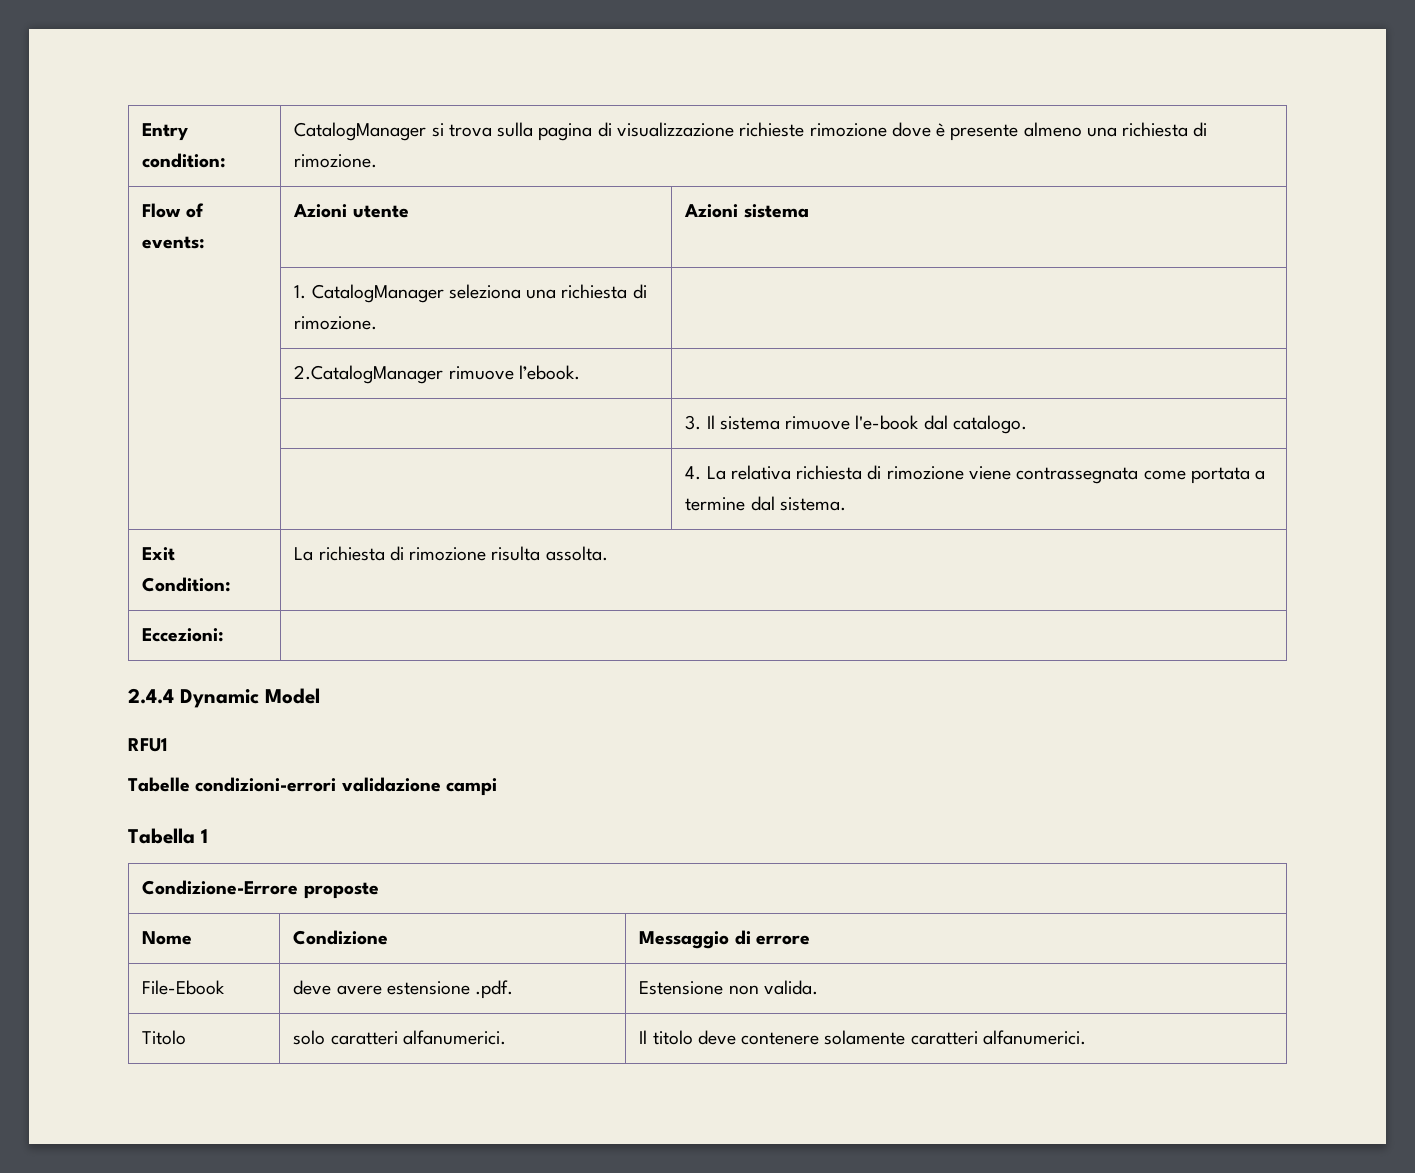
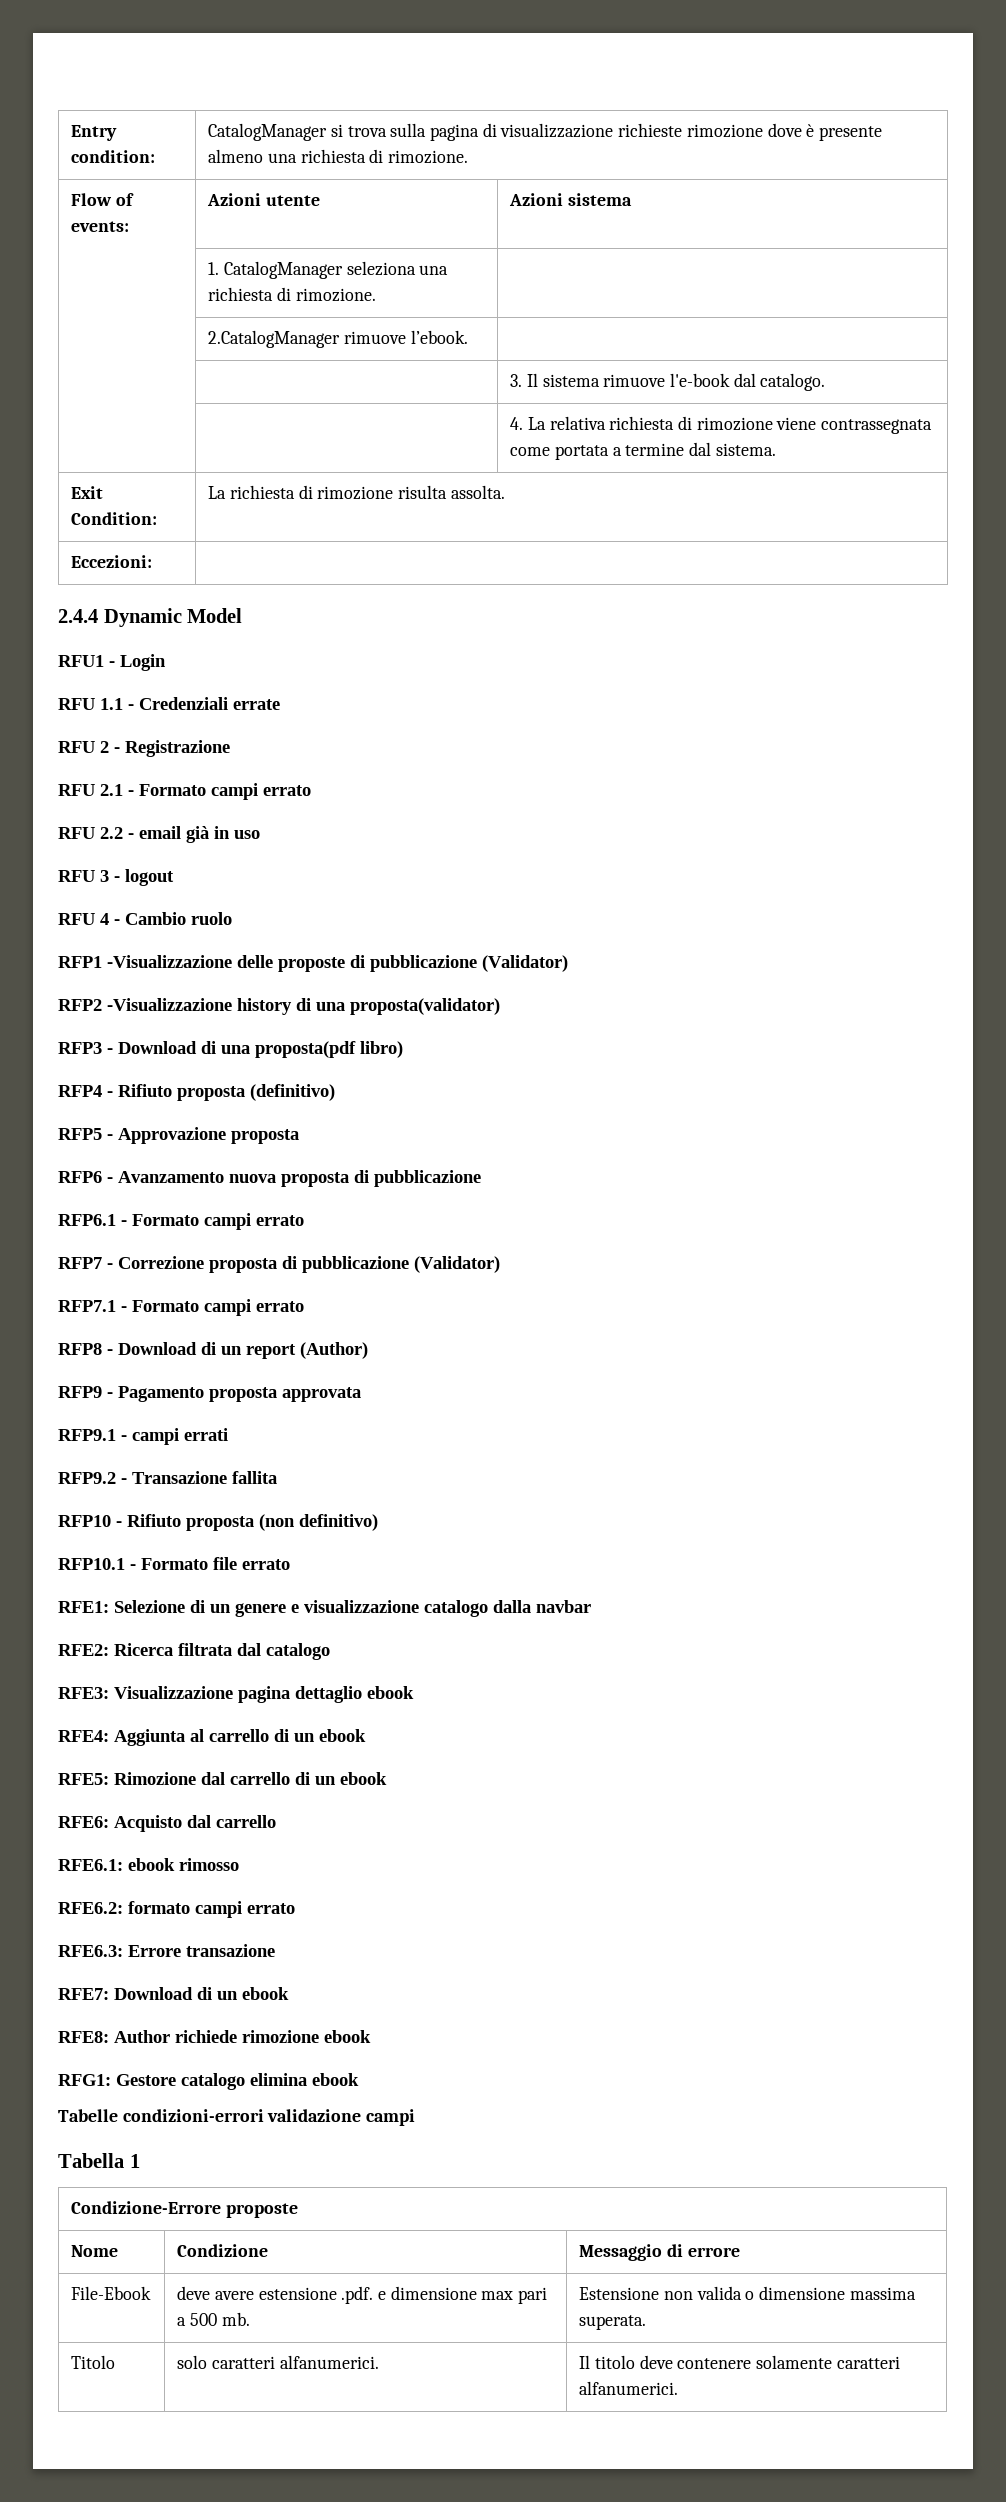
(167, 745) none -> [109,654,166,671] [58,697,280,710] [58,740,230,757] [58,783,311,800] [58,826,260,843] [58,869,174,886] [58,912,232,925] [58,955,568,972] [58,998,500,1015] [58,1041,403,1058] [58,1084,335,1101] [58,1127,299,1144] [58,1170,481,1187] [58,1213,304,1230] [58,1256,500,1273] [58,1299,304,1316] [58,1342,368,1359] [58,1386,361,1402] [58,1428,228,1445] [58,1471,277,1484] [58,1514,378,1531] [58,1557,290,1570] [58,1600,591,1617] [58,1643,330,1660] [58,1686,414,1703] [58,1729,366,1746] [58,1772,387,1785] [58,1815,276,1832] [58,1858,239,1871] [58,1901,295,1918] [58,1944,275,1957] [58,1987,289,2000] [58,2030,371,2043] [58,2073,359,2090] - Login // RFU 1.1 - Credenziali errate // RFU 2 - Registrazione // RFU 2.1 - Formato campi errato // RFU 2.2 - email già in uso // RFU 3 - logout // RFU 4 - Cambio ruolo // RFP1 -Visualizzazione delle proposte di pubblicazione (Validator) // RFP2 -Visualizzazione history di una proposta(validator) // RFP3 - Download di una proposta(pdf libro) // RFP4 - Rifiuto proposta (definitivo) // RFP5 - Approvazione proposta // RFP6 - Avanzamento nuova proposta di pubblicazione // RFP6.1 - Formato campi errato // RFP7 - Correzione proposta di pubblicazione (Validator) // RFP7.1 - Formato campi errato // RFP8 - Download di un report (Author) // RFP9 - Pagamento proposta approvata // RFP9.1 - campi errati // RFP9.2 - Transazione fallita // RFP10 - Rifiuto proposta (non definitivo) // RFP10.1 - Formato file errato // RFE1: Selezione di un genere e visualizzazione catalogo dalla navbar // RFE2: Ricerca filtrata dal catalogo // RFE3: Visualizzazione pagina dettaglio ebook // RFE4: Aggiunta al carrello di un ebook // RFE5: Rimozione dal carrello di un ebook // RFE6: Acquisto dal carrello // RFE6.1: ebook rimosso // RFE6.2: formato campi errato // RFE6.3: Errore transazione // RFE7: Download di un ebook // RFE8: Author richiede rimozione ebook // RFG1: Gestore catalogo elimina ebook
[639,980,818,995] | Estensione non valida. -> [377,2286,548,2304] [177,2312,250,2326] [579,2286,916,2300] [579,2315,647,2330] e dimensione max pari a 500 mb. | Estensione non valida o dimensione massima superata.

